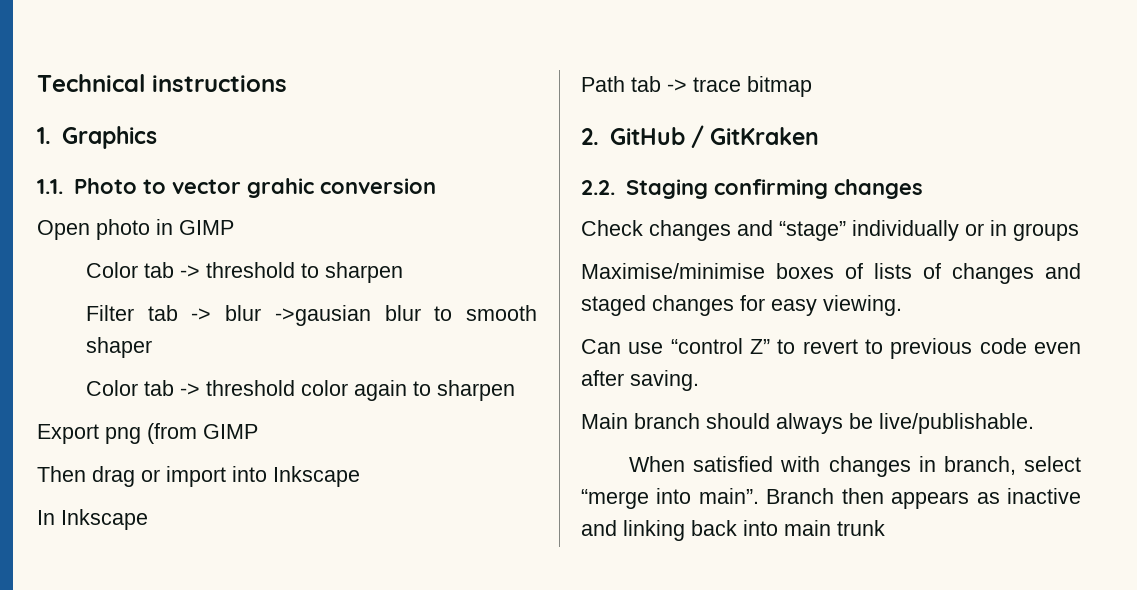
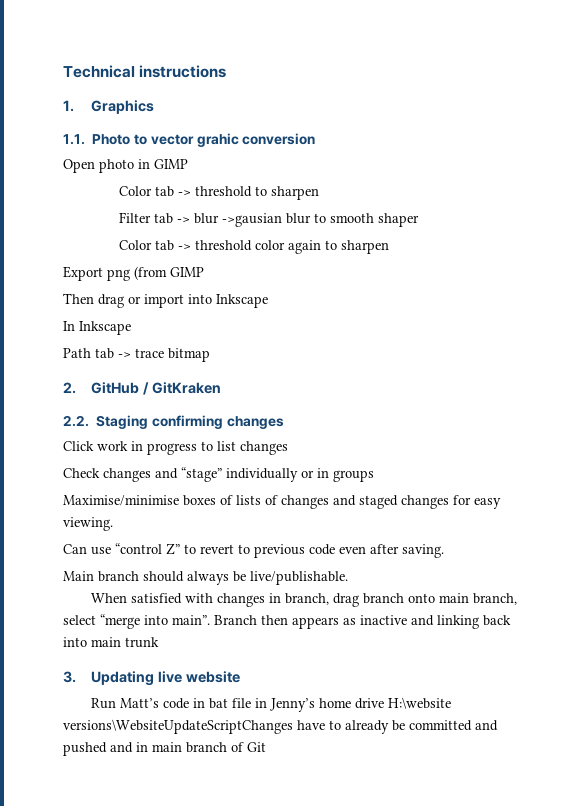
(923, 189) none -> [63,441,288,455] // Click work in progress to list changes
(1016, 465) none -> [332,593,517,607] drag branch onto main branch,
(885, 528) none -> [63,671,241,686] [90,697,451,712] [63,719,498,734] [63,742,266,756] // 3. Updating live website // Run Matt’s code in bat file in Jenny’s home drive H:\website versions\WebsiteUpdateScriptChanges have to already be committed and pushed and in main branch of Git

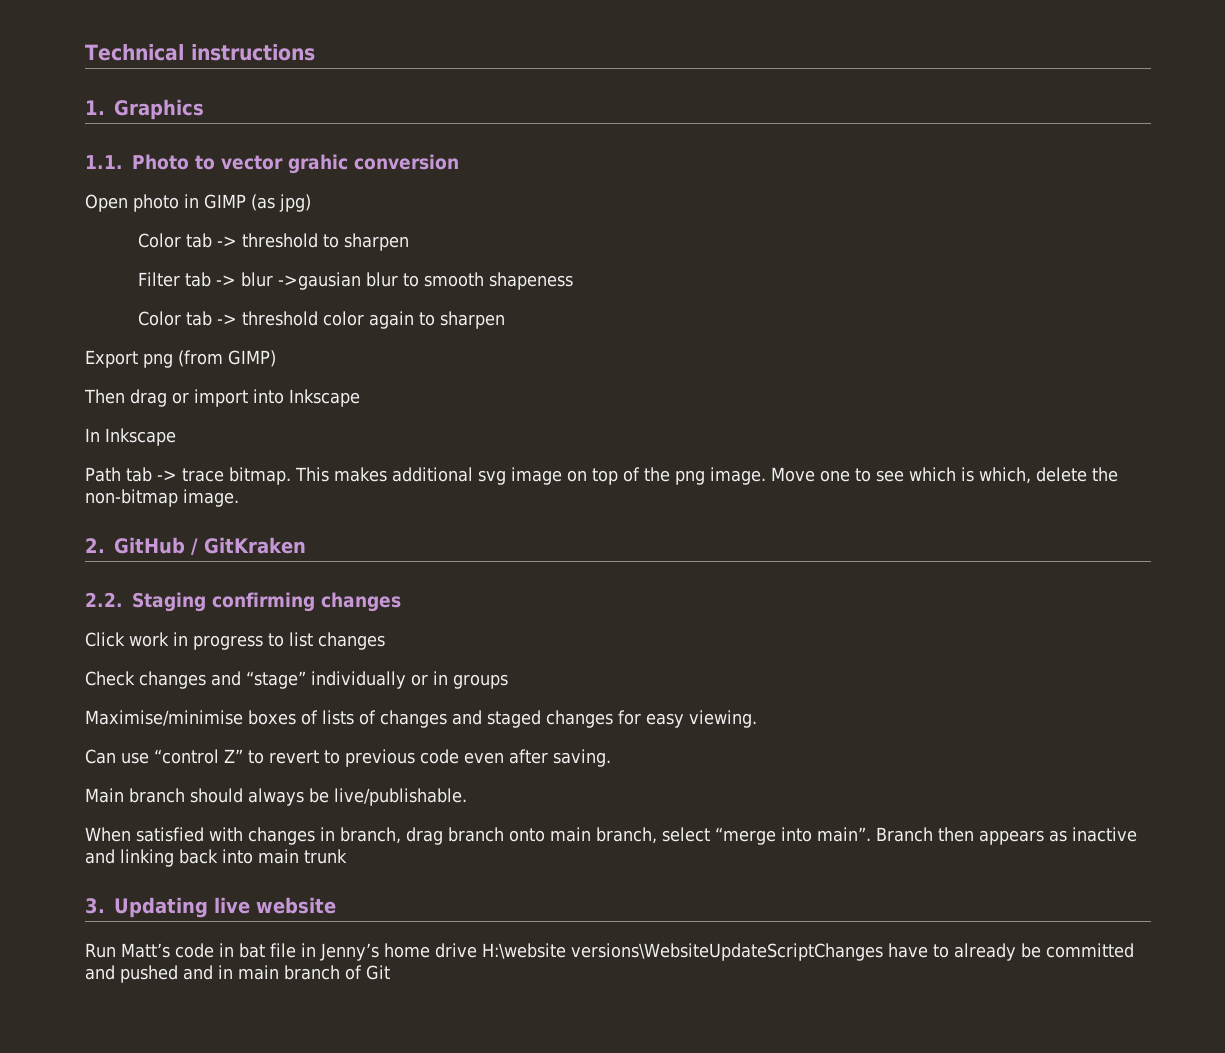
(188, 164) none -> [251,194,311,212] (as jpg)
[378,213,420,227] shaper -> [489,272,574,290] shapeness
[170,267,204,277] GIMP -> [228,350,276,367] GIMP)
[168,348,210,362] bitmap -> [228,467,1118,485] [85,489,239,507] bitmap. This makes additional svg image on top of the png image. Move one to see which is which, delete the non-bitmap image.

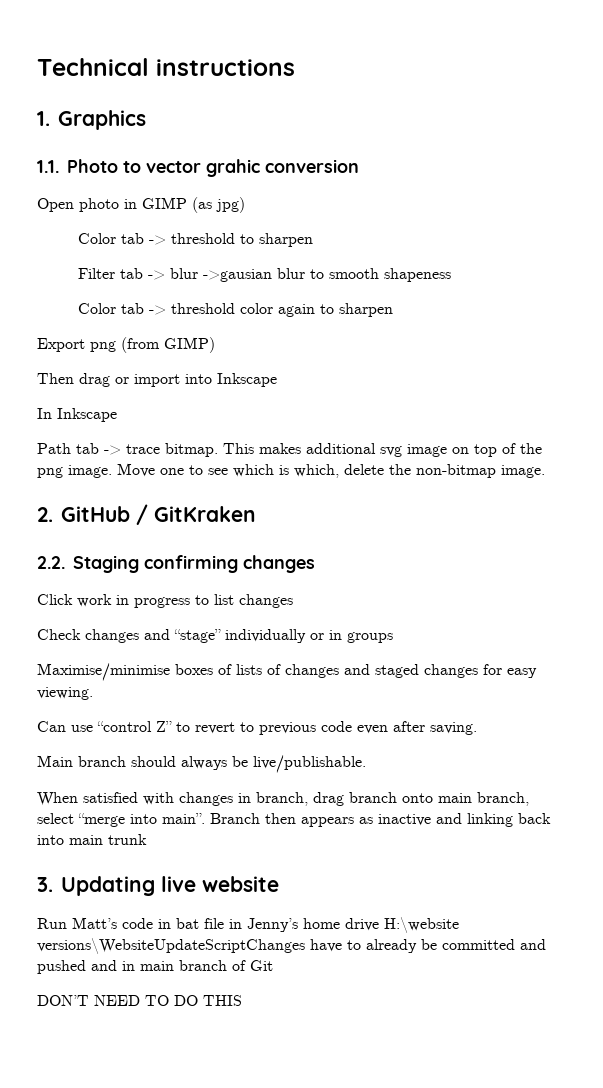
(390, 972) none -> [37,995,242,1006] // DON’T NEED TO DO THIS

